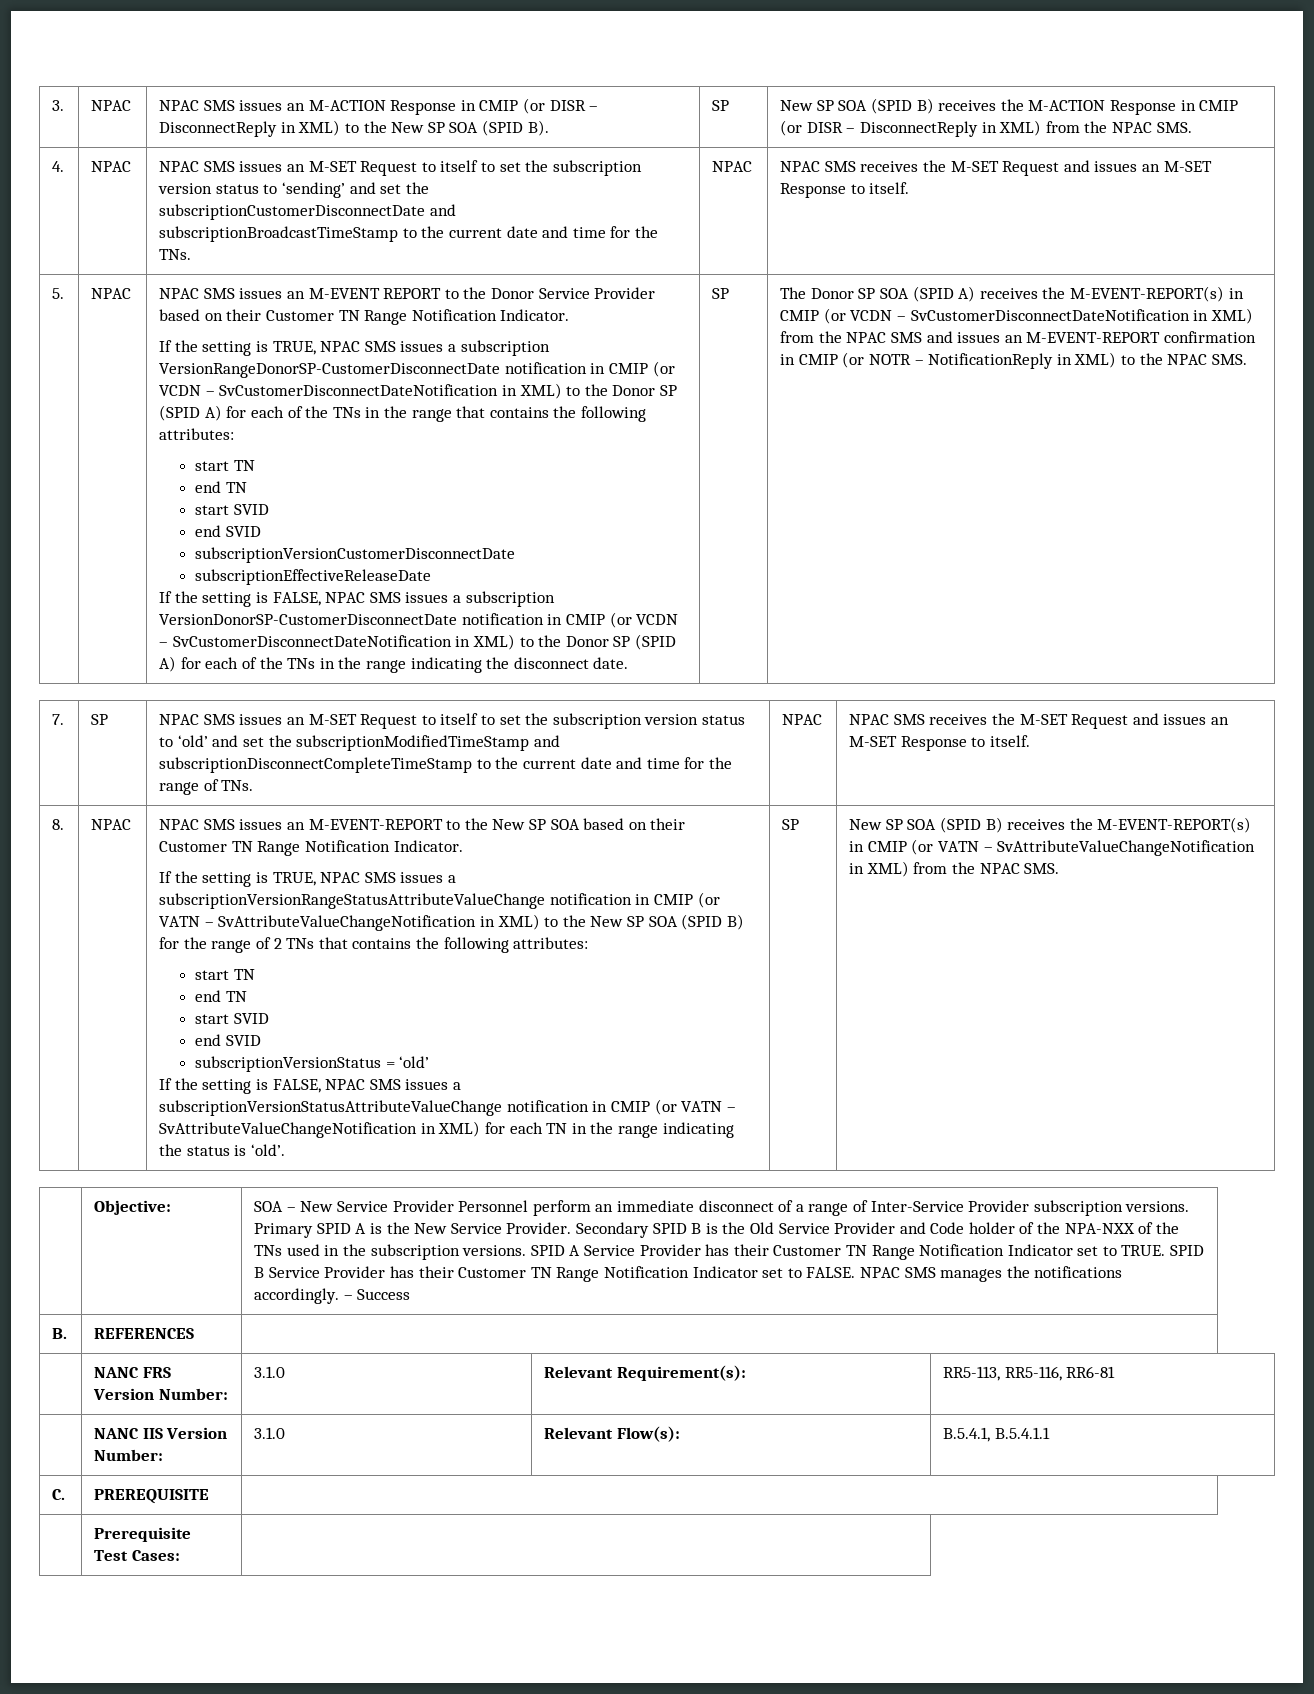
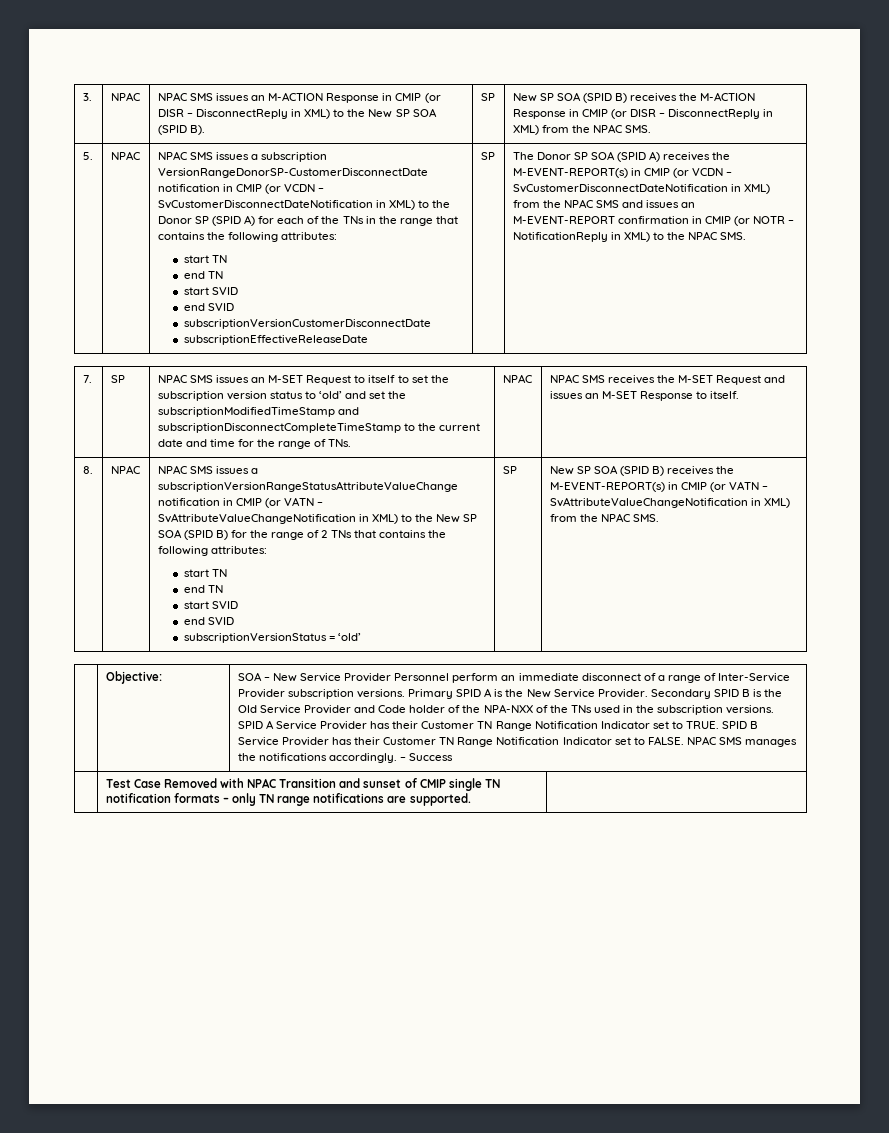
[52,161,65,172] [91,161,132,172] [159,160,642,176] [158,182,429,198] [159,204,456,220] [159,226,658,242] [159,249,192,260] [712,161,753,172] [780,160,1212,176] [780,182,910,198] // 4. | NPAC | NPAC SMS issues an M-SET Request to itself to set the subscription version status to ‘sending’ and set the subscriptionCustomerDisconnectDate and subscriptionBroadcastTimeStamp to the current date and time for the TNs. | NPAC | NPAC SMS receives the M-SET Request and issues an M-SET Response to itself. -> (652, 129) none
[287,287,656,299] [159,309,570,325] [159,340,444,356] an M-EVENT REPORT to the Donor Service Provider based on their Customer TN Range Notification Indicator. // If the setting is TRUE, NPAC SMS issues -> (249, 156) none
[159,591,555,607] [159,612,679,628] [159,634,676,650] [159,656,629,673] // If the setting is FALSE, NPAC SMS issues a subscription VersionDonorSP-CustomerDisconnectDate notification in CMIP (or VCDN – SvCustomerDisconnectDateNotification in XML) to the Donor SP (SPID A) for each of the TNs in the range indicating the disconnect date. -> (368, 340) none
[287,818,686,830] [159,840,463,856] [159,871,444,887] an M-EVENT-REPORT to the New SP SOA based on their Customer TN Range Notification Indicator. // If the setting is TRUE, NPAC SMS issues -> (249, 470) none
[159,1078,461,1094] [159,1099,736,1116] [159,1121,734,1138] [159,1144,286,1156] // If the setting is FALSE, NPAC SMS issues a subscriptionVersionStatusAttributeValueChange notification in CMIP (or VATN – SvAttributeValueChangeNotification in XML) for each TN in the range indicating the status is ‘old’. -> (361, 637) none
[52,1328,68,1339] [94,1328,195,1339] [94,1367,171,1378] [93,1388,228,1400] [254,1366,286,1378] [544,1365,746,1381] [943,1366,1116,1381] [94,1427,228,1439] [94,1449,164,1461] [254,1427,286,1439] [544,1426,680,1442] [943,1427,1050,1442] [52,1489,66,1500] [94,1489,210,1504] [94,1527,192,1542] [94,1550,180,1561] B. | REFERENCES | // | NANC FRS Version Number: | 3.1.0 | Relevant Requirement(s): | RR5-113, RR5-116, RR6-81 // | NANC IIS Version Number: | 3.1.0 | Relevant Flow(s): | B.5.4.1, B.5.4.1.1 // C. | PREREQUISITE | // | Prerequisite Test Cases: -> [105,778,500,791] [105,793,471,806] | Test Case Removed with NPAC Transition and sunset of CMIP single TN notification formats – only TN range notifications are supported.

